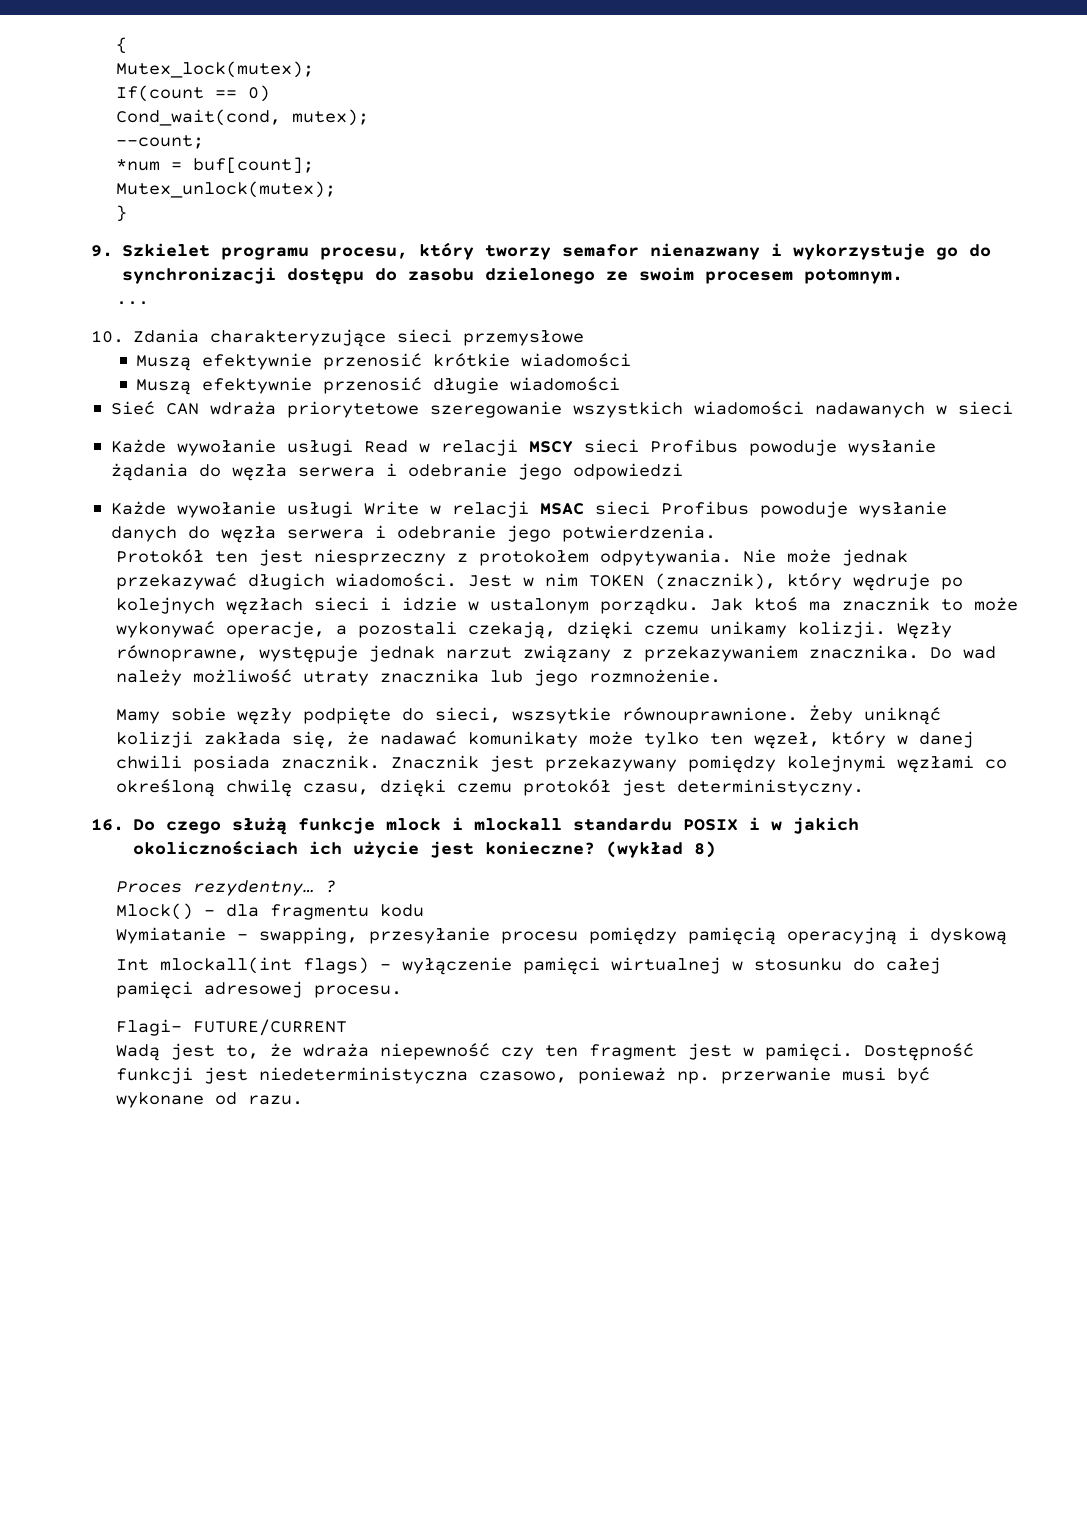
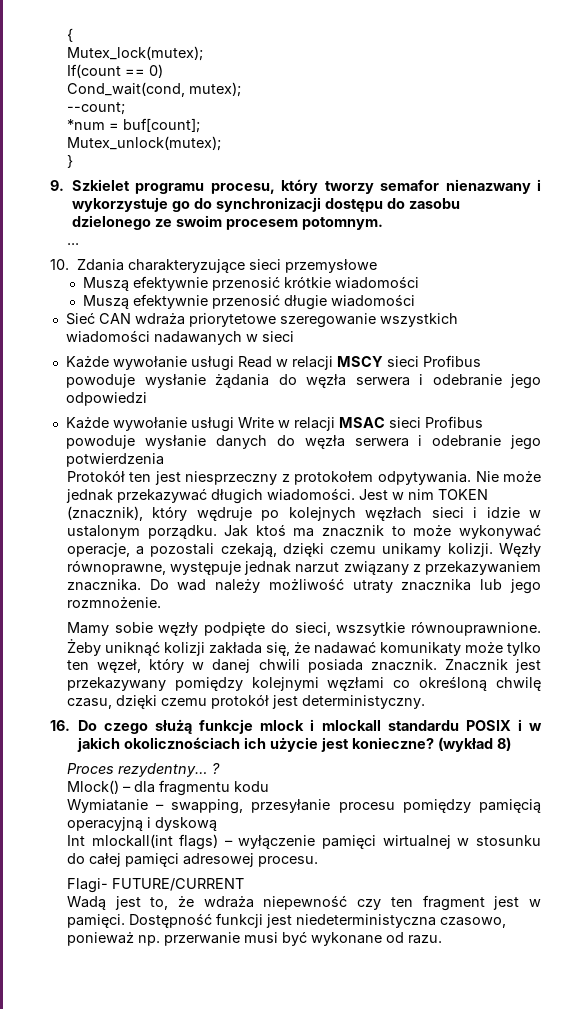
[561,525,716,542] potwierdzenia. -> [66,453,165,467] potwierdzenia

